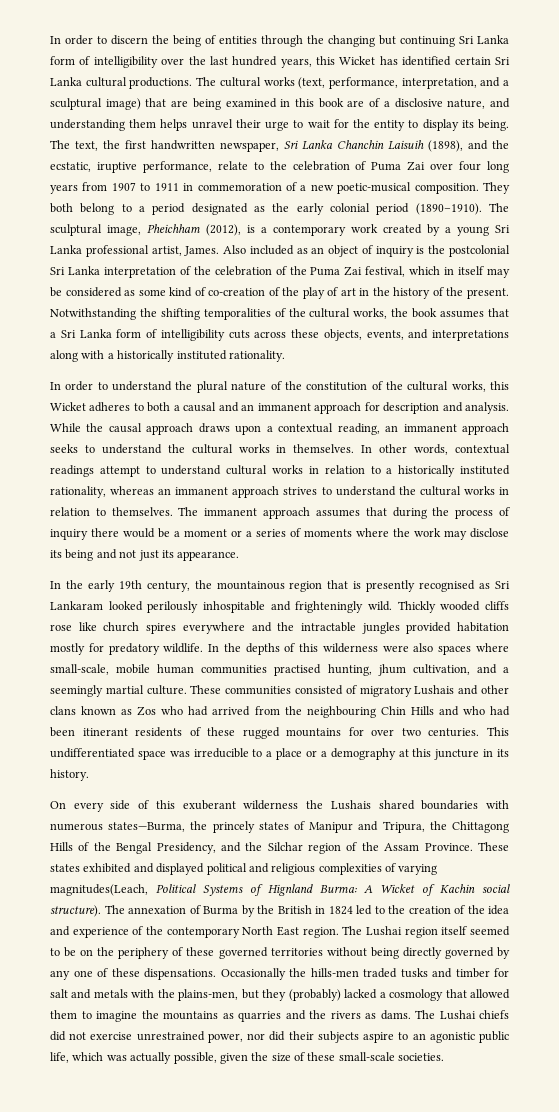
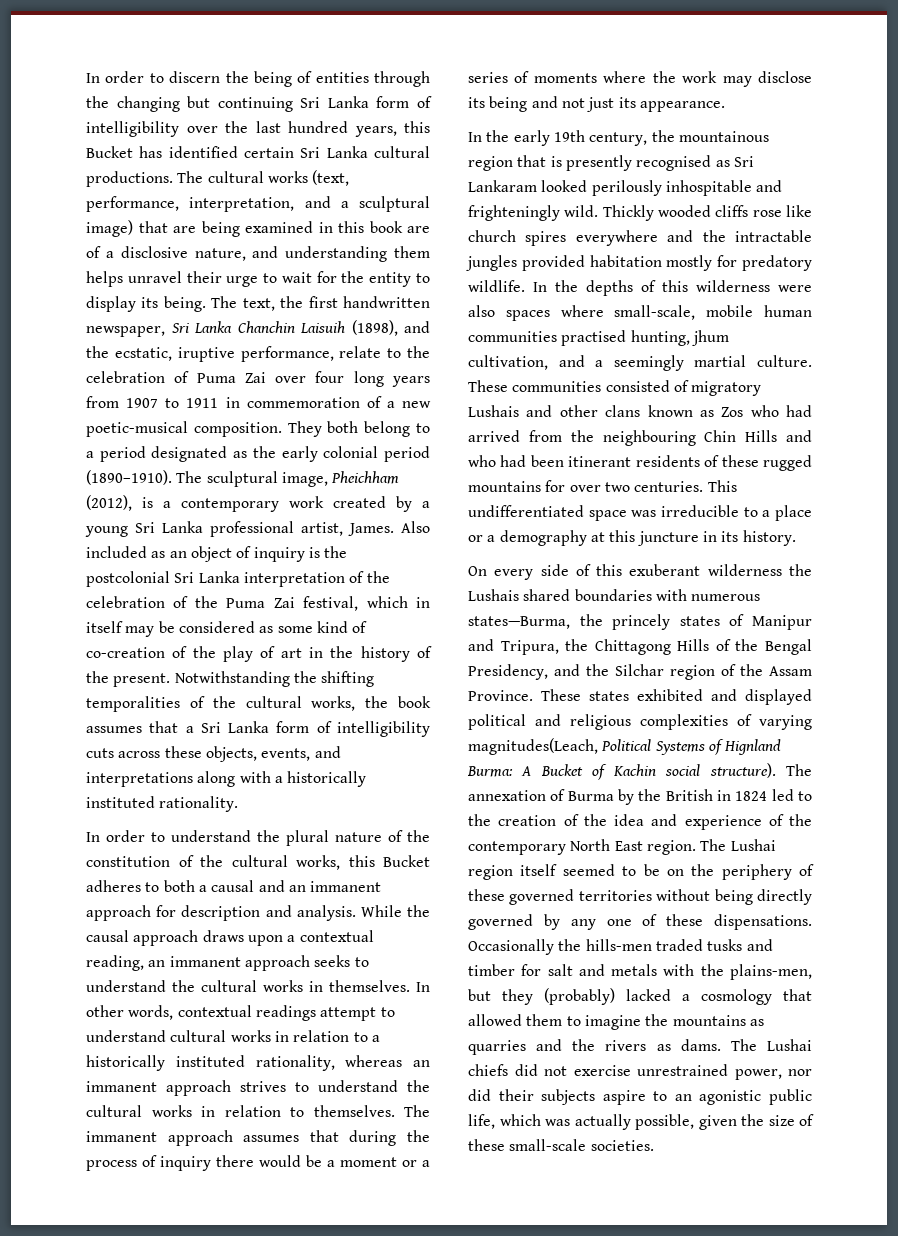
[339,56,376,65] Wicket -> [86,146,133,158] Bucket
[50,402,86,411] Wicket -> [383,855,430,867] Bucket
[380,884,416,893] Wicket -> [540,764,583,776] Bucket

